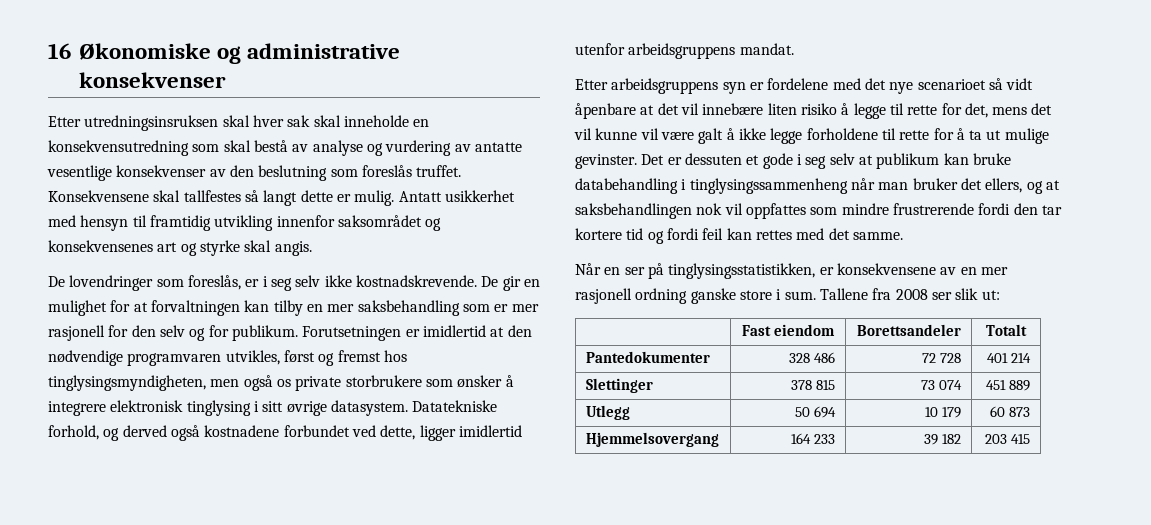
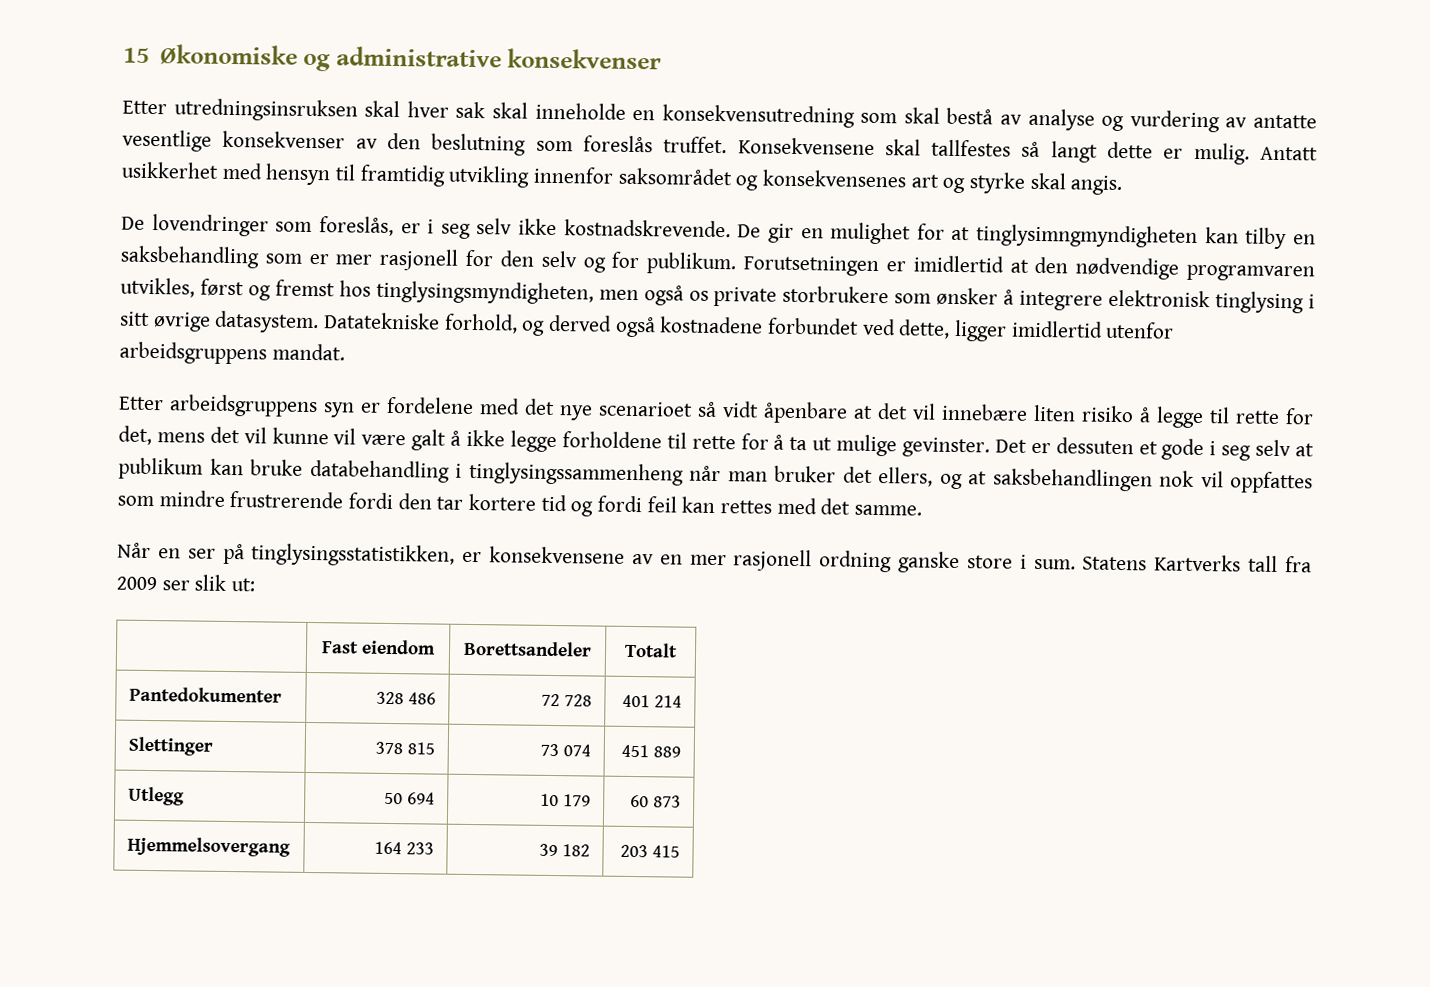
[48,43,71,59] 16 -> [123,47,150,63] 15
[150,300,240,316] forvaltningen -> [976,224,1199,248] tinglysimngmyndigheten
[327,304,355,312] mer -> (1316, 239) none
[819,288,928,300] Tallene fra 2008 -> [1082,554,1313,573] [116,576,157,591] Statens Kartverks tall fra 2009

